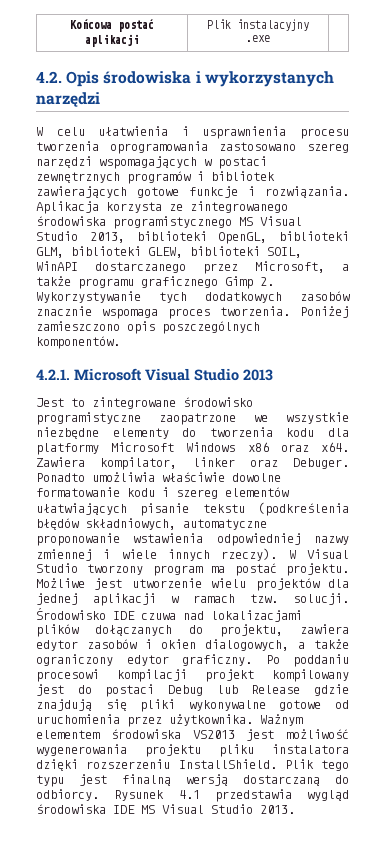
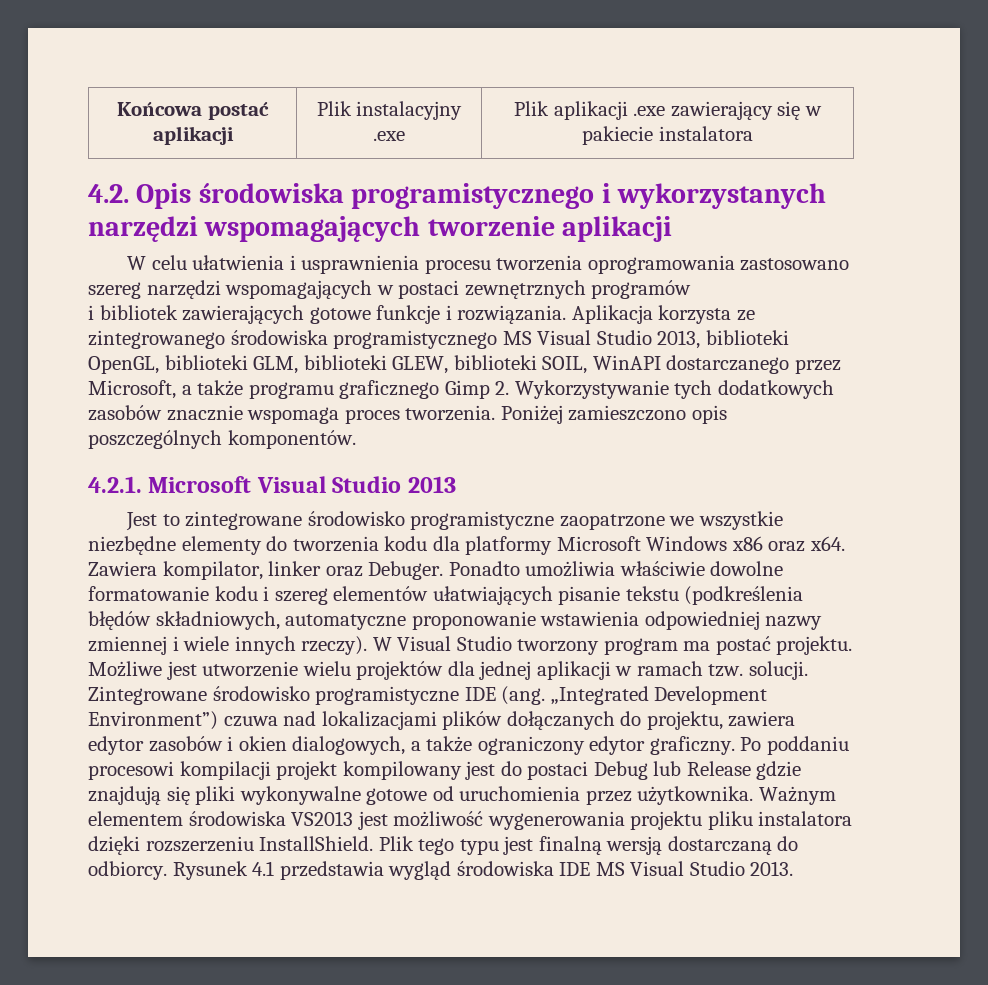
(270, 38) none -> [514,101,822,120] [582,126,753,145] Plik aplikacji .exe zawierający się w pakiecie instalatora
(192, 77) none -> [351,183,595,209] programistycznego
(100, 99) none -> [204,216,673,242] wspomagających tworzenie aplikacji
(191, 177) none -> (692, 289) //
[36,608,135,620] Środowisko IDE -> [88,686,768,705] [88,711,218,730] Zintegrowane środowisko programistyczne IDE (ang. „Integrated Development Environment”)

